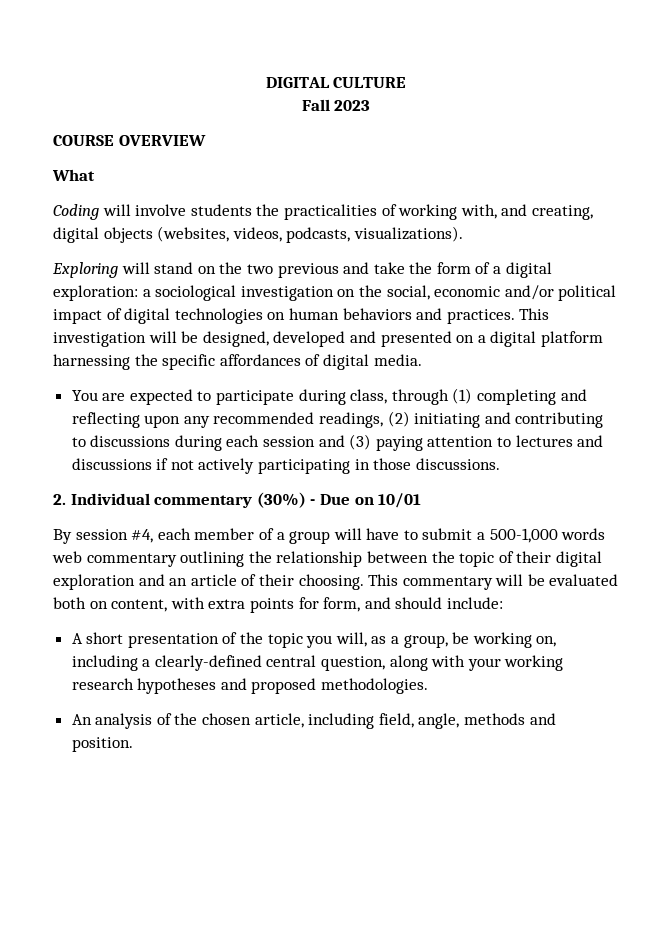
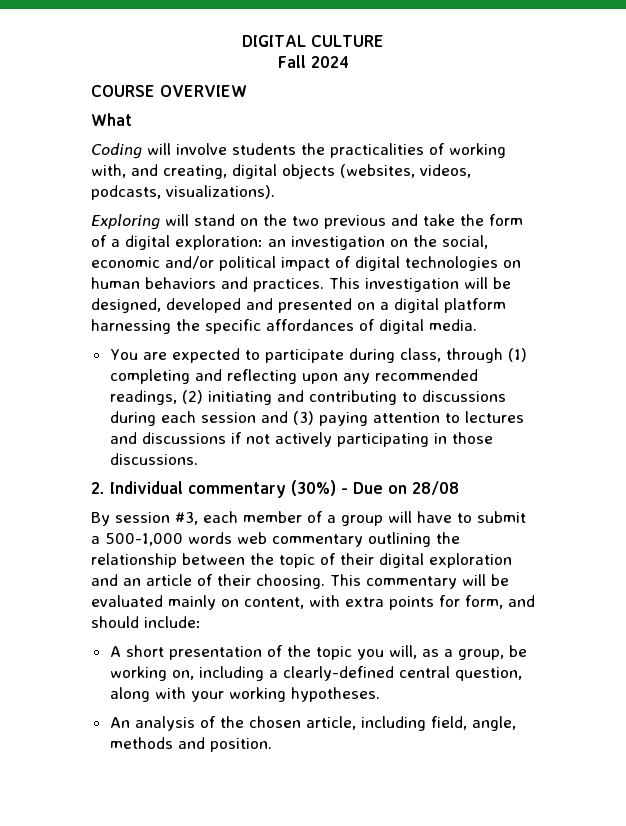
[334,100,371,111] 2023 -> [310,56,349,68] 2024
[142,285,237,301] a sociological -> [268,239,286,247] an
[378,493,422,508] 10/01 -> [412,481,459,495] 28/08
[131,529,154,543] #4, -> [175,512,198,525] #3,
[53,597,86,609] both -> [168,595,216,610] mainly
[71,678,429,694] research hypotheses and proposed methodologies. -> [290,687,380,702] hypotheses.

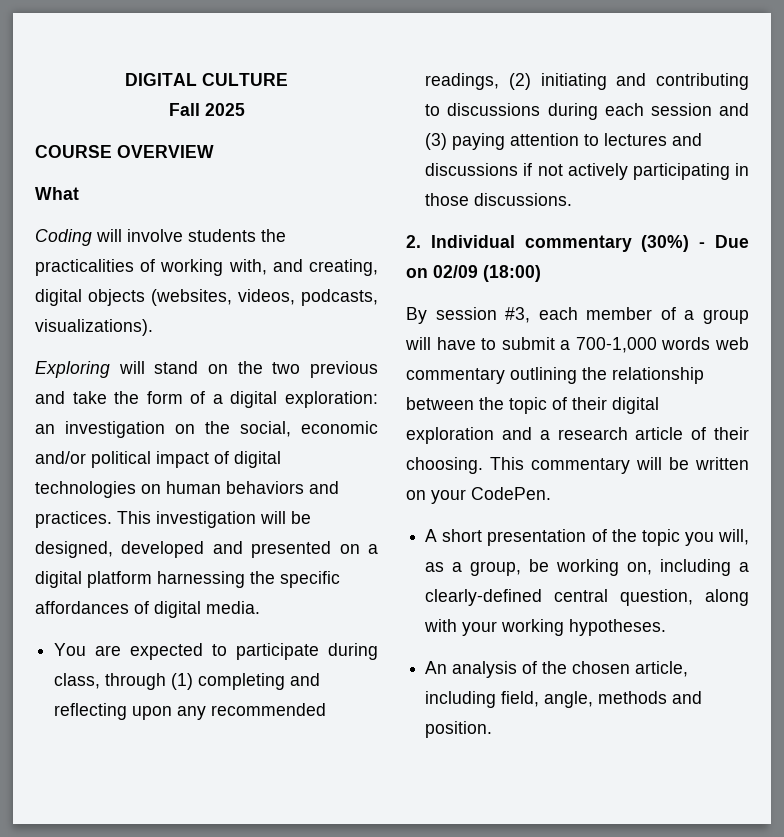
[310,56,349,68] 2024 -> [204,103,245,116] 2025
[412,481,459,495] 28/08 -> [433,265,541,282] 02/09 (18:00)
[105,533,183,546] 500-1,000 -> [575,337,657,353] 700-1,000
[123,578,141,586] an -> [539,427,628,440] a research
[91,595,535,610] [91,616,201,628] evaluated mainly on content, with extra points for form, and should include: -> [695,457,749,470] [406,487,551,504] written on your CodePen.

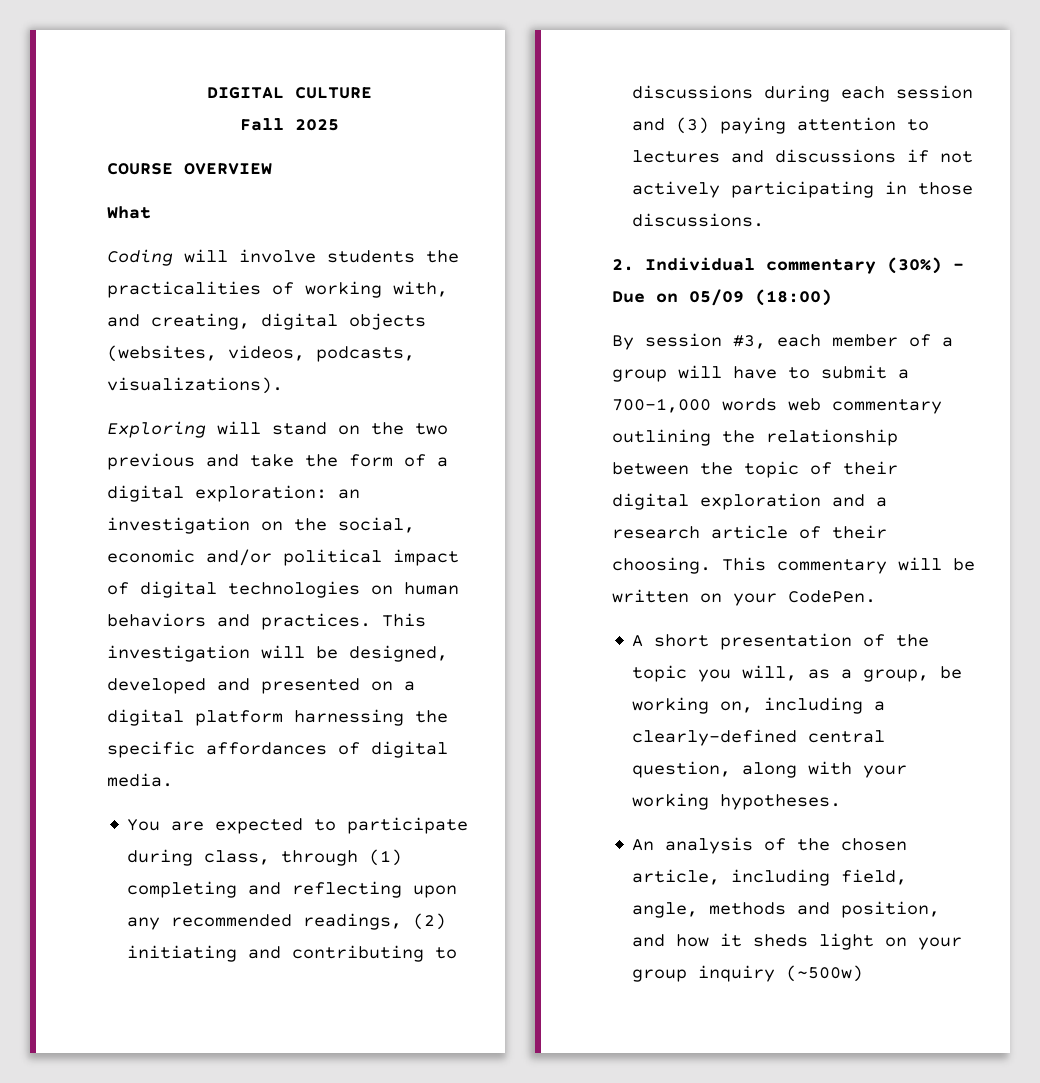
[433,265,478,278] 02/09 -> [689,289,744,306] 05/09
[425,721,493,738] position. -> [841,901,941,918] [632,933,963,950] [632,965,864,982] position, and how it sheds light on your group inquiry (~500w)

